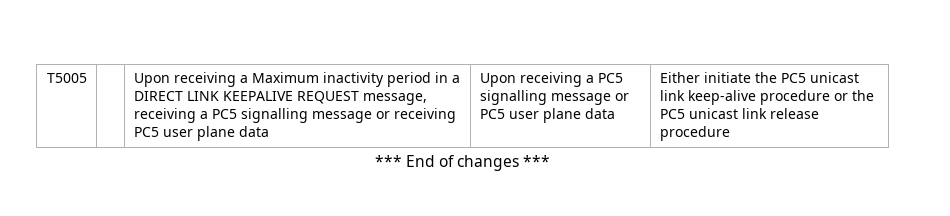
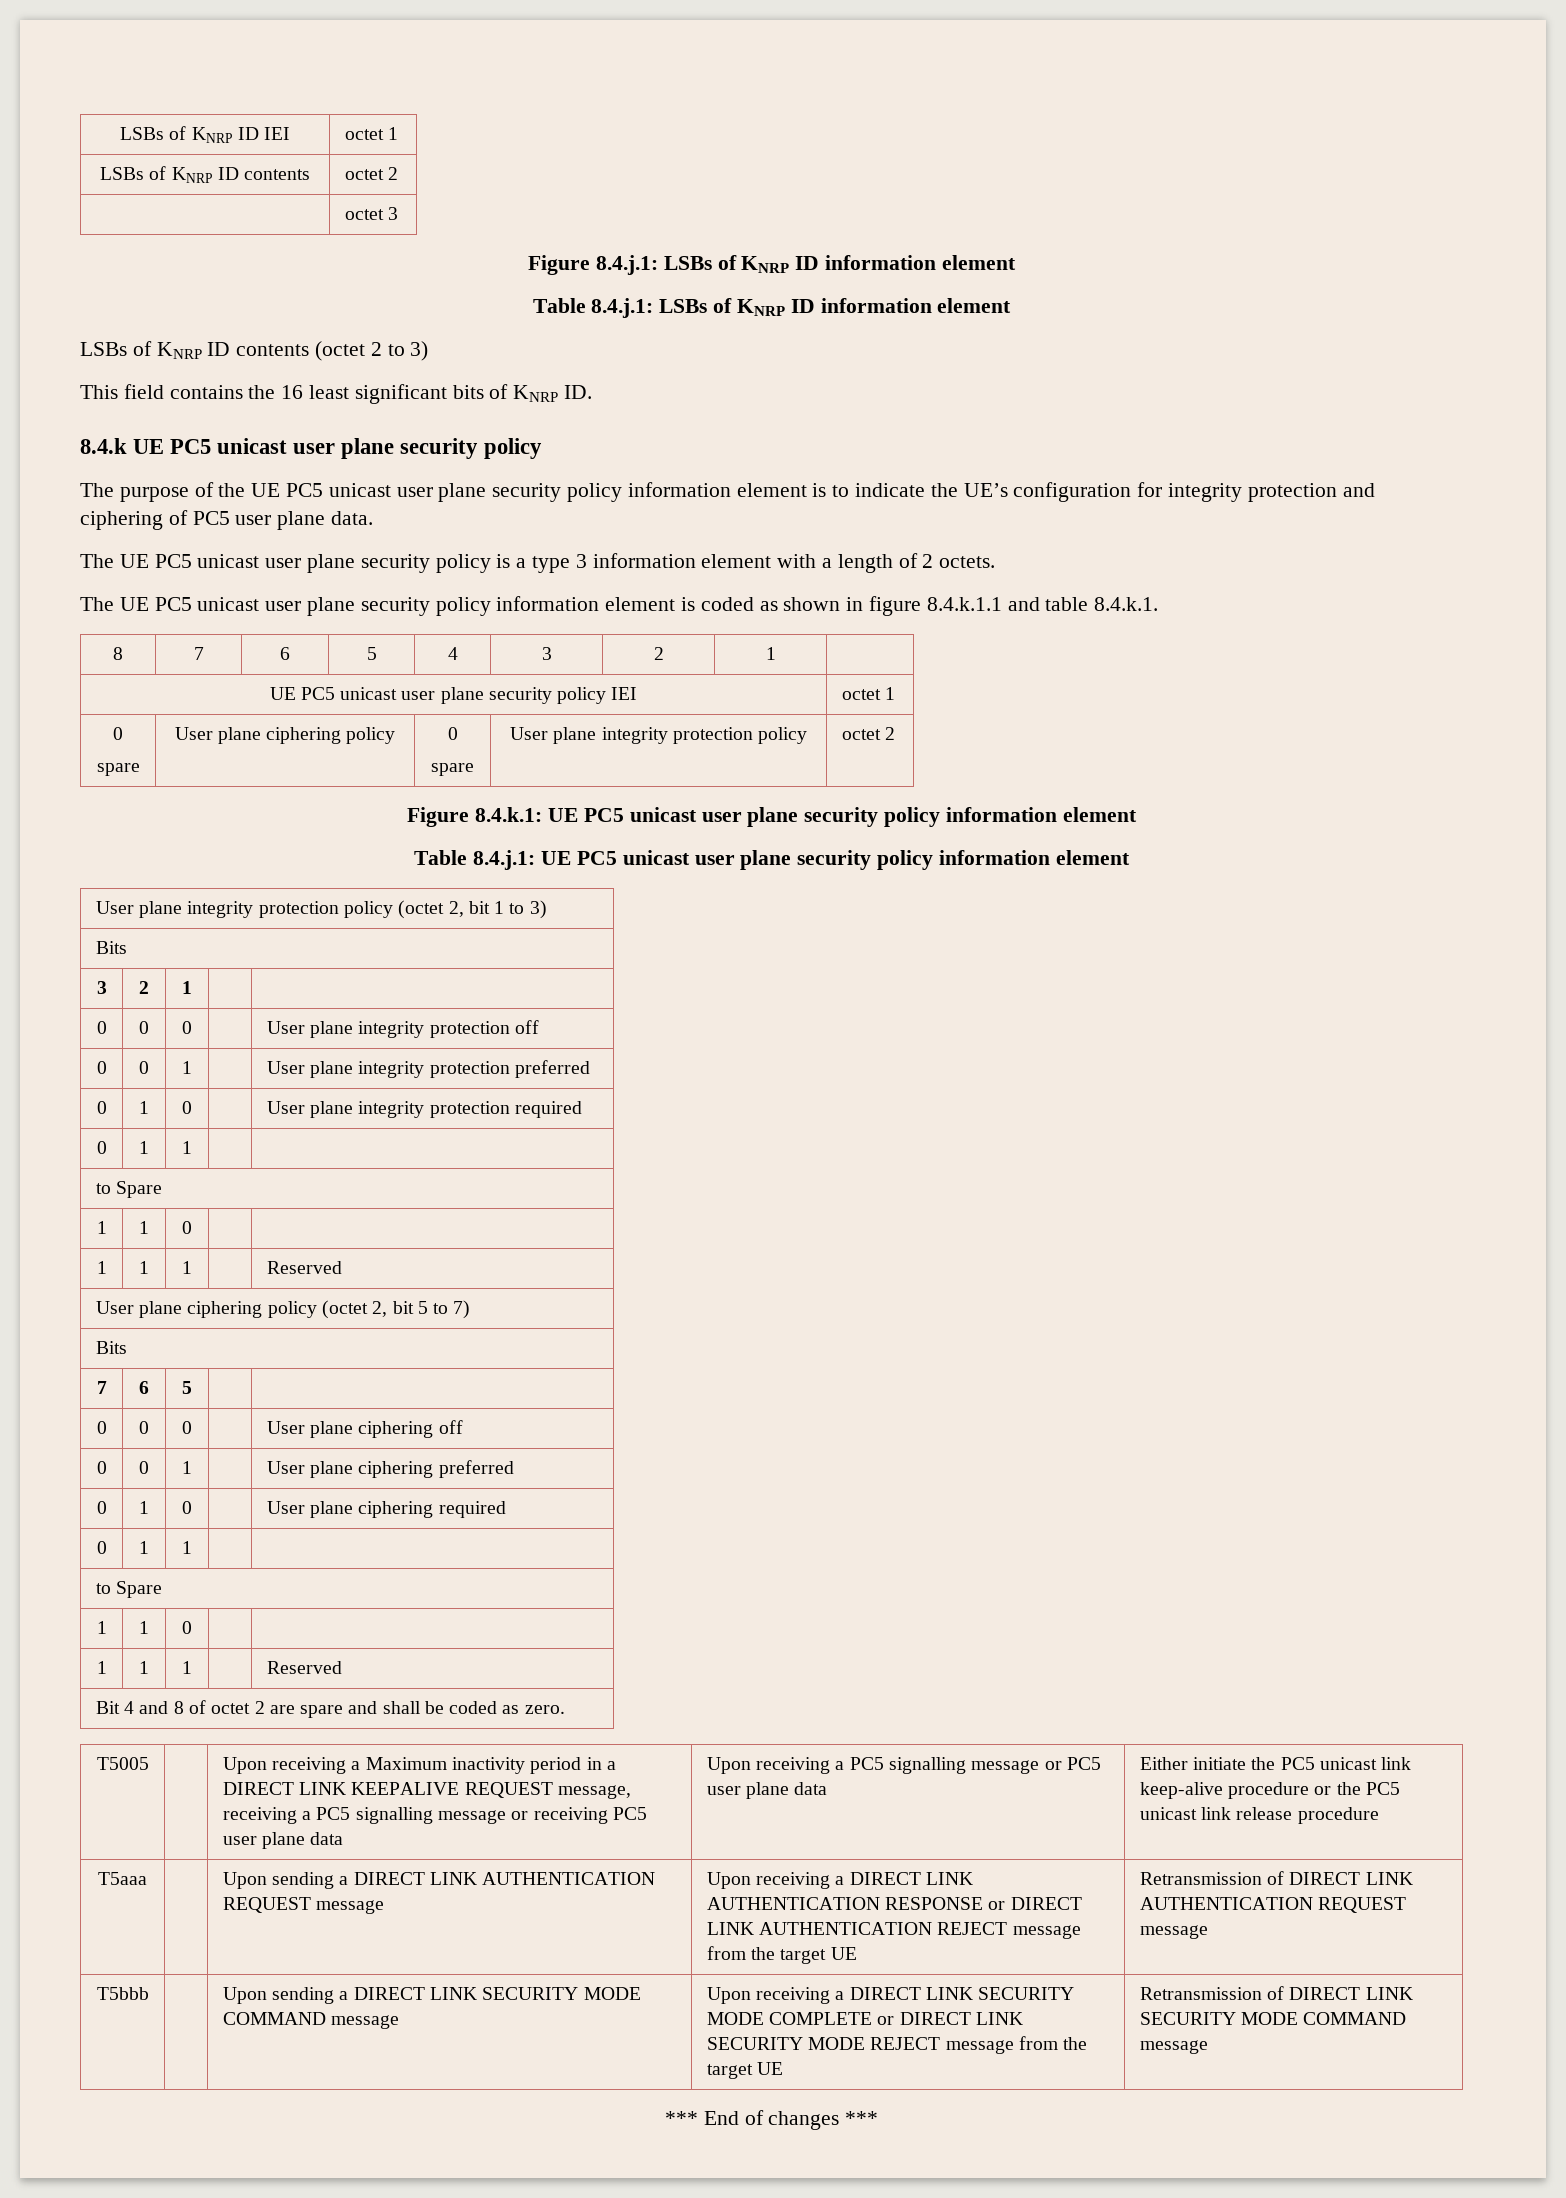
(46, 78) none -> [119,126,291,143] [344,127,399,140] [99,166,311,183] [344,167,399,180] [344,207,399,220] [528,255,1016,275] [532,298,1012,318] [80,341,429,361] [80,384,593,404] [80,438,542,459] [80,482,1375,502] [80,510,374,530] [80,553,996,573] [80,596,1159,616] [113,647,123,660] [193,647,204,660] [280,647,290,660] [366,647,377,660] [447,647,458,660] [541,647,552,660] [653,647,664,660] [765,647,776,660] [269,687,638,704] [841,687,896,700] [113,727,123,740] [96,763,140,776] [174,727,396,744] [447,727,458,740] [431,763,474,776] [509,727,808,744] [841,727,896,740] [407,807,1137,827] [414,850,1130,870] [95,900,547,919] [95,941,127,954] [96,981,107,994] [139,981,149,994] [182,981,192,994] [96,1021,107,1034] [139,1021,149,1034] [182,1021,192,1034] [266,1020,539,1038] [96,1061,107,1074] [139,1061,149,1074] [182,1061,192,1074] [266,1060,590,1078] [96,1101,107,1114] [139,1101,149,1114] [182,1101,192,1114] [266,1101,582,1118] [96,1141,107,1154] [139,1141,149,1154] [182,1141,192,1154] [95,1181,163,1198] [96,1221,107,1234] [139,1221,149,1234] [182,1221,192,1234] [96,1261,107,1274] [139,1261,149,1274] [182,1261,192,1274] [266,1261,342,1274] [95,1300,471,1319] [95,1341,127,1354] [96,1381,107,1394] [139,1381,149,1394] [182,1381,192,1394] [96,1421,107,1434] [139,1421,149,1434] [182,1421,192,1434] [266,1420,463,1438] [96,1461,107,1474] [139,1461,149,1474] [182,1461,192,1474] [266,1460,514,1478] [96,1501,107,1514] [139,1501,149,1514] [182,1501,192,1514] [266,1501,506,1518] [96,1541,107,1554] [139,1541,149,1554] [182,1541,192,1554] [95,1581,163,1598] [96,1621,107,1634] [139,1621,149,1634] [182,1621,192,1634] [96,1661,107,1674] [139,1661,149,1674] [182,1661,192,1674] [266,1661,342,1674] [95,1700,565,1718] LSBs of KNRP ID IEI | octet 1 // LSBs of KNRP ID contents | octet 2 // | octet 3 // Figure 8.4.j.1: LSBs of KNRP ID information element // Table 8.4.j.1: LSBs of KNRP ID information element // LSBs of KNRP ID contents (octet 2 to 3) // This field contains the 16 least significant bits of KNRP ID. // 8.4.k UE PC5 unicast user plane security policy // The purpose of the UE PC5 unicast user plane security policy information element is to indicate the UE’s configuration for integrity protection and ciphering of PC5 user plane data. // The UE PC5 unicast user plane security policy is a type 3 information element with a length of 2 octets. // The UE PC5 unicast user plane security policy information element is coded as shown in figure 8.4.k.1.1 and table 8.4.k.1. // 8 | 7 | 6 | 5 | 4 | 3 | 2 | 1 | // UE PC5 unicast user plane security policy IEI | octet 1 // 0 // spare | User plane ciphering policy | 0 // spare | User plane integrity protection policy | octet 2 // Figure 8.4.k.1: UE PC5 unicast user plane security policy information element // Table 8.4.j.1: UE PC5 unicast user plane security policy information element // User plane integrity protection policy (octet 2, bit 1 to 3) // Bits // 3 | 2 | 1 | | // 0 | 0 | 0 | | User plane integrity protection off // 0 | 0 | 1 | | User plane integrity protection preferred // 0 | 1 | 0 | | User plane integrity protection required // 0 | 1 | 1 | | // to Spare // 1 | 1 | 0 | | // 1 | 1 | 1 | | Reserved // User plane ciphering policy (octet 2, bit 5 to 7) // Bits // 7 | 6 | 5 | | // 0 | 0 | 0 | | User plane ciphering off // 0 | 0 | 1 | | User plane ciphering preferred // 0 | 1 | 0 | | User plane ciphering required // 0 | 1 | 1 | | // to Spare // 1 | 1 | 0 | | // 1 | 1 | 1 | | Reserved // Bit 4 and 8 of octet 2 are spare and shall be coded as zero. //
(730, 133) none -> [98,1872,147,1885] [222,1872,656,1889] [222,1897,385,1914] [706,1872,973,1889] [706,1897,1082,1910] [706,1922,1081,1939] [706,1946,857,1964] [1139,1871,1413,1885] [1139,1897,1407,1913] [1139,1925,1208,1939] [96,1987,149,2000] [222,1987,641,2004] [222,2012,400,2029] [706,1987,1075,2004] [706,2012,1023,2025] [706,2036,1088,2054] [706,2062,784,2079] [1139,1986,1413,2000] [1139,2012,1407,2025] [1139,2040,1208,2054] // T5aaa | | Upon sending a DIRECT LINK AUTHENTICATION REQUEST message | Upon receiving a DIRECT LINK AUTHENTICATION RESPONSE or DIRECT LINK AUTHENTICATION REJECT message from the target UE | Retransmission of DIRECT LINK AUTHENTICATION REQUEST message // T5bbb | | Upon sending a DIRECT LINK SECURITY MODE COMMAND message | Upon receiving a DIRECT LINK SECURITY MODE COMPLETE or DIRECT LINK SECURITY MODE REJECT message from the target UE | Retransmission of DIRECT LINK SECURITY MODE COMMAND message

